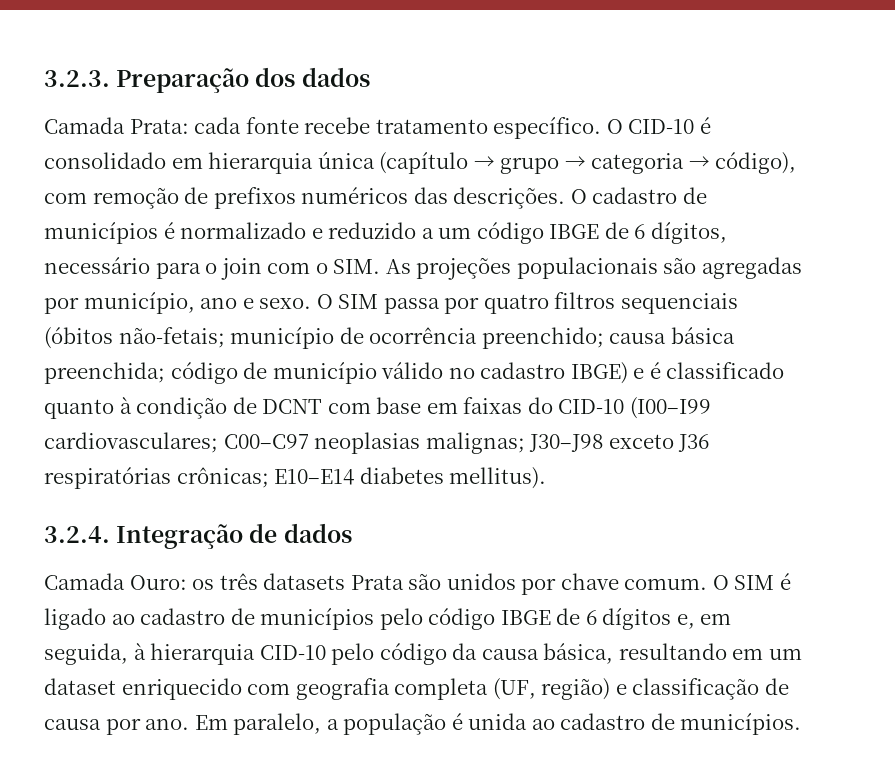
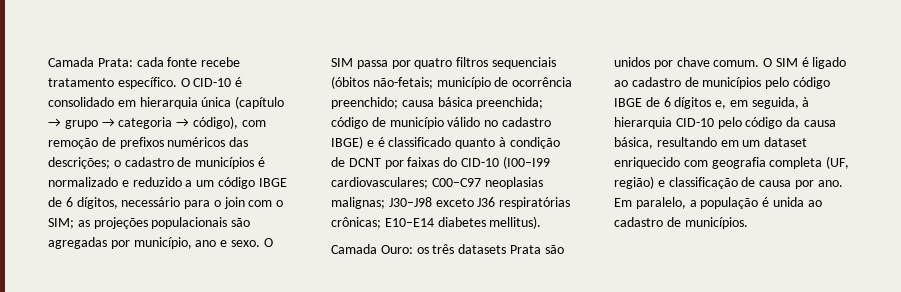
[44,67,370,93] 3.2.3. Preparação dos dados // -> (48, 62) none
[453,187,587,209] descrições. O -> [48,157,121,169] descrições; o
[333,259,411,274] SIM. As -> [48,218,90,229] SIM; as
[327,397,458,414] com base em -> [384,160,404,169] por
[44,523,352,549] // 3.2.4. Integração de dados -> (542, 222) none

